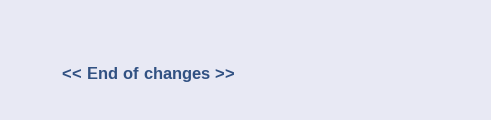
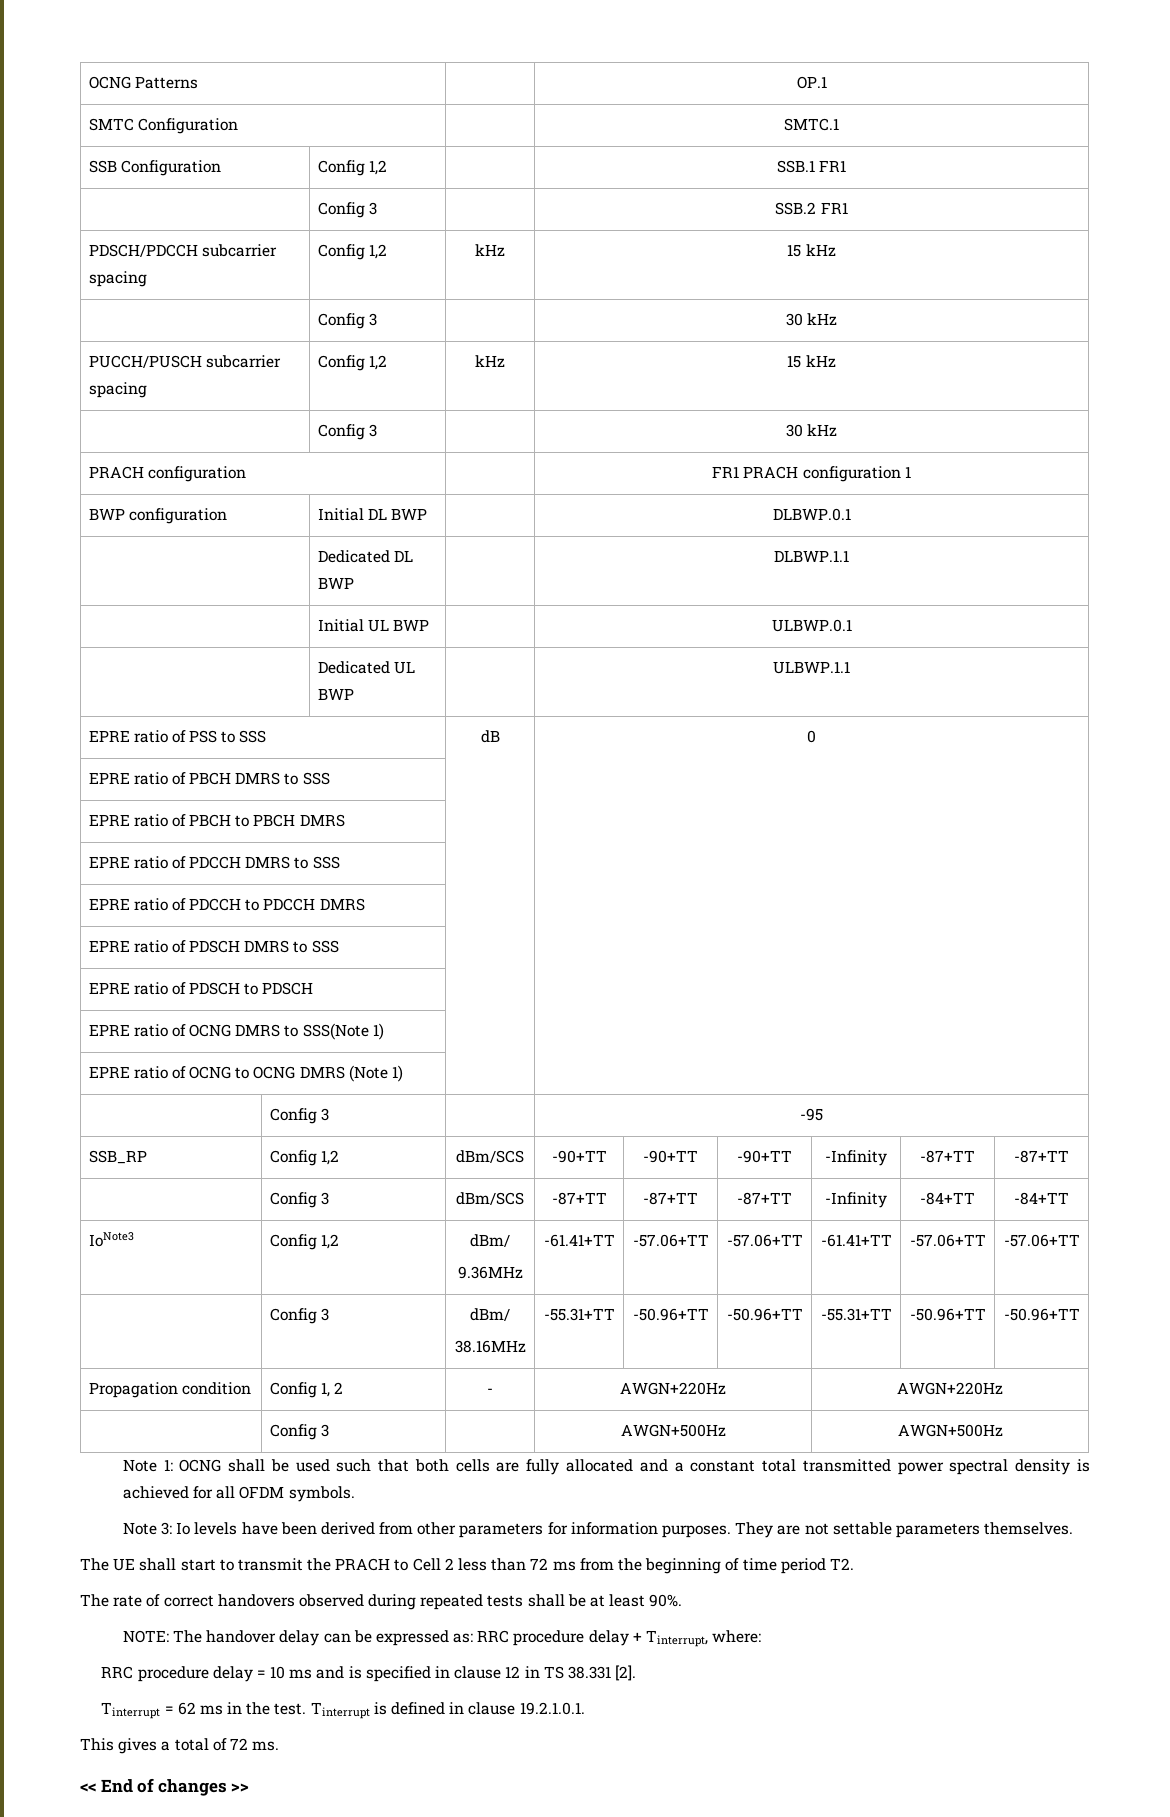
(62, 74) none -> [88,76,198,89] [796,76,827,89] [88,118,238,134] [784,118,840,131] [88,160,221,176] [317,160,387,176] [776,160,847,173] [317,202,377,218] [775,202,848,215] [88,244,277,257] [88,271,147,287] [317,244,387,260] [475,244,505,256] [787,244,836,257] [317,313,377,329] [785,313,838,326] [88,355,281,368] [88,382,147,398] [317,355,387,371] [475,355,505,367] [787,355,836,368] [317,424,377,440] [785,424,838,437] [88,466,246,482] [712,466,911,482] [88,508,227,524] [317,508,427,521] [772,508,851,521] [317,550,413,563] [317,577,354,589] [774,550,850,562] [317,619,429,632] [771,619,852,632] [317,661,415,674] [317,688,354,700] [773,661,851,674] [88,730,267,743] [480,730,500,743] [807,730,817,743] [88,772,330,785] [88,814,345,827] [88,856,340,869] [88,898,365,911] [88,940,339,953] [88,982,314,995] [88,1023,384,1040] [88,1065,404,1082] [269,1108,329,1124] [800,1108,824,1121] [88,1150,147,1164] [269,1150,339,1166] [456,1150,524,1163] [551,1150,607,1163] [643,1150,698,1163] [737,1150,792,1163] [825,1150,887,1166] [920,1150,975,1163] [1014,1150,1069,1163] [269,1192,329,1208] [456,1192,524,1205] [551,1192,607,1205] [643,1192,698,1205] [737,1192,792,1205] [825,1192,887,1208] [920,1192,975,1205] [1014,1192,1069,1205] [88,1232,134,1247] [269,1234,339,1250] [470,1234,510,1247] [457,1266,523,1279] [543,1234,615,1247] [632,1234,709,1247] [726,1234,803,1247] [820,1234,892,1247] [909,1234,986,1247] [1003,1234,1080,1247] [269,1308,329,1324] [470,1308,510,1321] [454,1340,526,1353] [543,1308,615,1321] [632,1308,709,1321] [726,1308,803,1321] [820,1308,892,1321] [909,1308,986,1321] [1003,1308,1080,1321] [88,1382,251,1398] [269,1382,343,1398] [487,1388,493,1394] [620,1382,726,1395] [897,1382,1003,1395] [269,1424,329,1440] [620,1424,726,1437] [897,1424,1003,1437] [122,1459,1090,1475] [122,1486,355,1502] [122,1522,1074,1538] [80,1558,854,1574] [80,1594,683,1610] [122,1630,762,1647] [101,1665,637,1682] [101,1702,585,1719] [80,1738,280,1754] OCNG Patterns | | OP.1 // SMTC Configuration | | SMTC.1 // SSB Configuration | Config 1,2 | | SSB.1 FR1 // | Config 3 | | SSB.2 FR1 // PDSCH/PDCCH subcarrier spacing | Config 1,2 | kHz | 15 kHz // | Config 3 | | 30 kHz // PUCCH/PUSCH subcarrier spacing | Config 1,2 | kHz | 15 kHz // | Config 3 | | 30 kHz // PRACH configuration | | FR1 PRACH configuration 1 // BWP configuration | Initial DL BWP | | DLBWP.0.1 // | Dedicated DL BWP | | DLBWP.1.1 // | Initial UL BWP | | ULBWP.0.1 // | Dedicated UL BWP | | ULBWP.1.1 // EPRE ratio of PSS to SSS | dB | 0 // EPRE ratio of PBCH DMRS to SSS | | // EPRE ratio of PBCH to PBCH DMRS | | // EPRE ratio of PDCCH DMRS to SSS | | // EPRE ratio of PDCCH to PDCCH DMRS | | // EPRE ratio of PDSCH DMRS to SSS | | // EPRE ratio of PDSCH to PDSCH | | // EPRE ratio of OCNG DMRS to SSS(Note 1) | | // EPRE ratio of OCNG to OCNG DMRS (Note 1) | | // | Config 3 | | -95 // SSB_RP | Config 1,2 | dBm/SCS | -90+TT | -90+TT | -90+TT | -Infinity | -87+TT | -87+TT // | Config 3 | dBm/SCS | -87+TT | -87+TT | -87+TT | -Infinity | -84+TT | -84+TT // IoNote3 | Config 1,2 | dBm/ // 9.36MHz | -61.41+TT | -57.06+TT | -57.06+TT | -61.41+TT | -57.06+TT | -57.06+TT // | Config 3 | dBm/ // 38.16MHz | -55.31+TT | -50.96+TT | -50.96+TT | -55.31+TT | -50.96+TT | -50.96+TT // Propagation condition | Config 1, 2 | - | AWGN+220Hz | AWGN+220Hz // | Config 3 | | AWGN+500Hz | AWGN+500Hz // Note 1: OCNG shall be used such that both cells are fully allocated and a constant total transmitted power spectral density is achieved for all OFDM symbols. // Note 3: Io levels have been derived from other parameters for information purposes. They are not settable parameters themselves. // The UE shall start to transmit the PRACH to Cell 2 less than 72 ms from the beginning of time period T2. // The rate of correct handovers observed during repeated tests shall be at least 90%. // NOTE: The handover delay can be expressed as: RRC procedure delay + Tinterrupt, where: // RRC procedure delay = 10 ms and is specified in clause 12 in TS 38.331 [2]. // Tinterrupt = 62 ms in the test. Tinterrupt is defined in clause 19.2.1.0.1. // This gives a total of 72 ms. //

